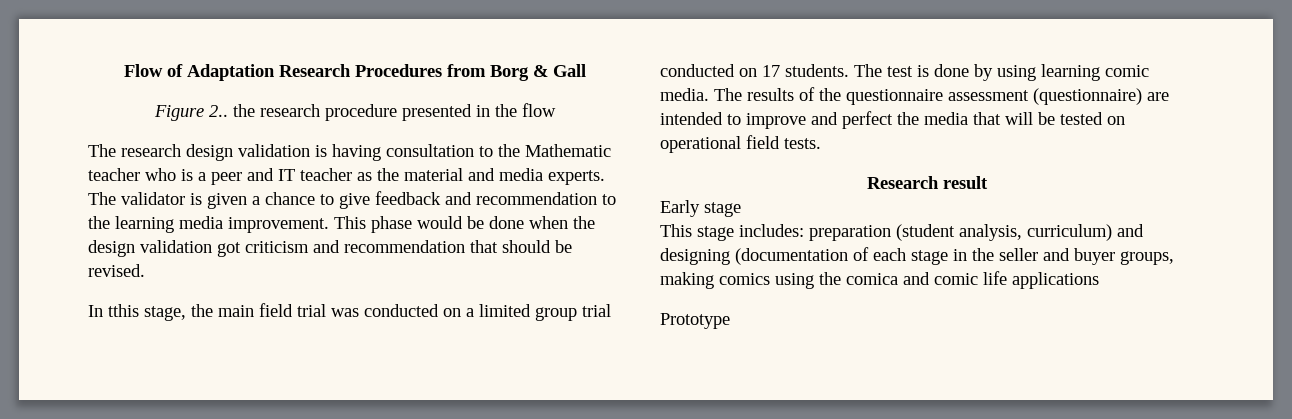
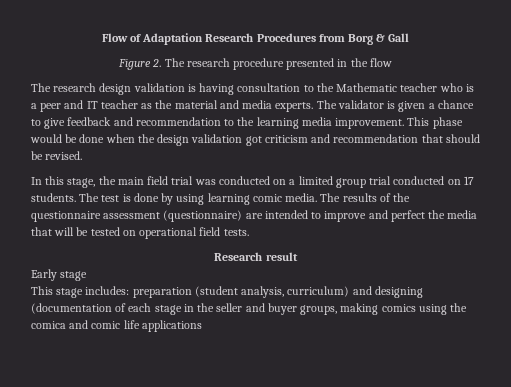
[208,104,255,117] 2.. the -> [152,58,185,67] 2. The
[108,304,139,317] tthis -> [45,176,65,185] this
[660,313,730,329] // Prototype -> (202, 326) none

